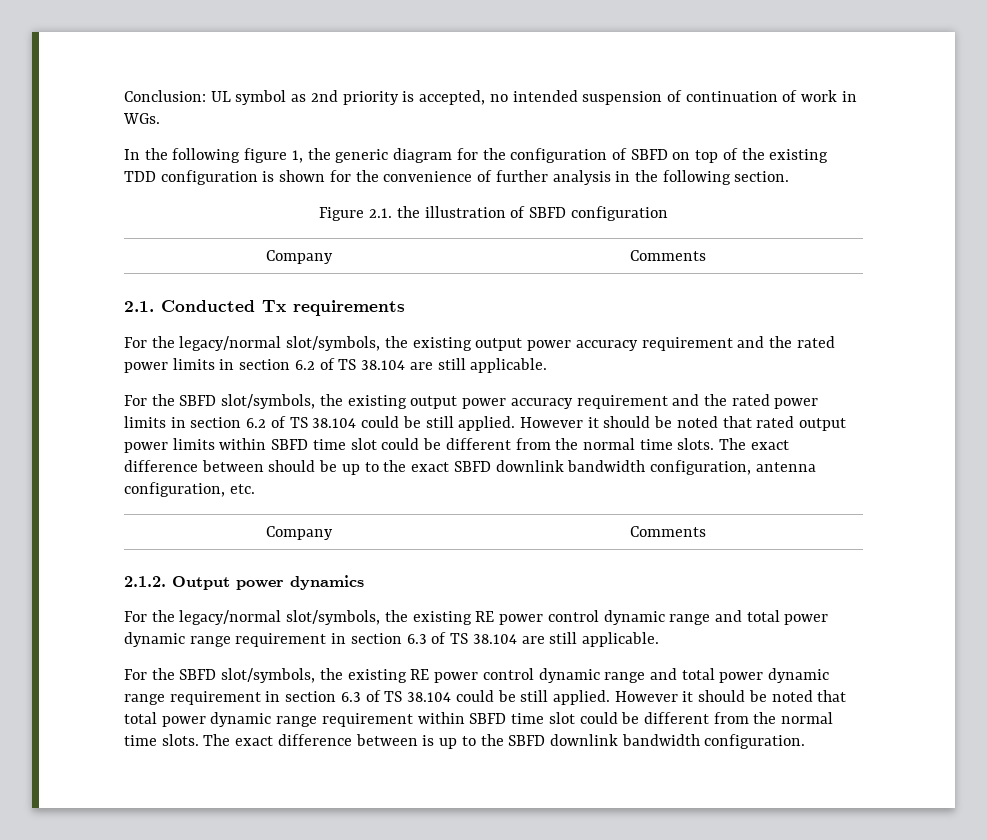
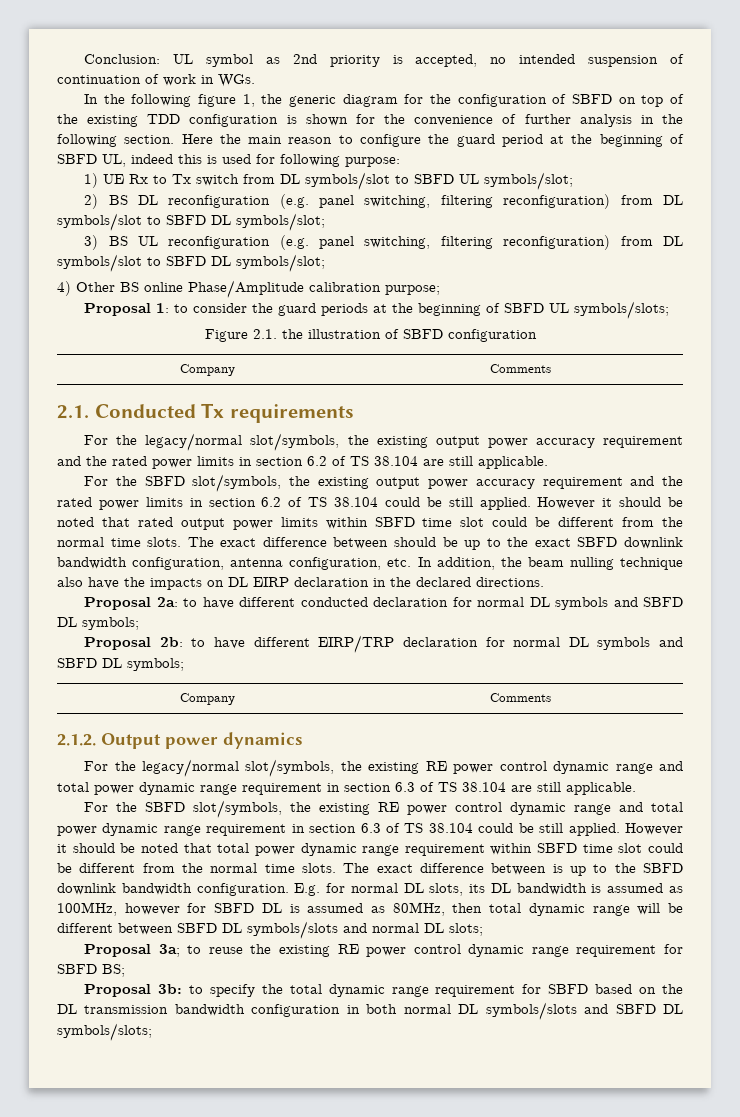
(790, 176) none -> [181,134,685,147] [57,154,400,167] [84,172,574,190] [84,194,683,209] [57,213,325,231] [84,235,683,250] [57,254,325,272] [57,280,440,298] [84,301,670,319] Here the main reason to configure the guard period at the beginning of SBFD UL, indeed this is used for following purpose: // 1) UE Rx to Tx switch from DL symbols/slot to SBFD UL symbols/slot; // 2) BS DL reconfiguration (e.g. panel switching, filtering reconfiguration) from DL symbols/slot to SBFD DL symbols/slot; // 3) BS UL reconfiguration (e.g. panel switching, filtering reconfiguration) from DL symbols/slot to SBFD DL symbols/slot; // 4) Other BS online Phase/Amplitude calibration purpose; // Proposal 1: to consider the guard periods at the beginning of SBFD UL symbols/slots;
(255, 489) none -> [417,557,684,570] [57,577,544,590] [84,597,683,610] [57,617,139,630] [84,635,683,653] [57,658,184,671] In addition, the beam nulling technique also have the impacts on DL EIRP declaration in the declared directions. // Proposal 2a: to have different conducted declaration for normal DL symbols and SBFD DL symbols; // Proposal 2b: to have different EIRP/TRP declaration for normal DL symbols and SBFD DL symbols;
(806, 741) none -> [294,883,683,896] [57,902,683,916] [57,921,483,939] [84,944,683,957] [57,964,125,977] [84,984,683,997] [57,1002,683,1020] [57,1023,152,1041] E.g. for normal DL slots, its DL bandwidth is assumed as 100MHz, however for SBFD DL is assumed as 80MHz, then total dynamic range will be different between SBFD DL symbols/slots and normal DL slots; // Proposal 3a; to reuse the existing RE power control dynamic range requirement for SBFD BS; // Proposal 3b: to specify the total dynamic range requirement for SBFD based on the DL transmission bandwidth configuration in both normal DL symbols/slots and SBFD DL symbols/slots;

